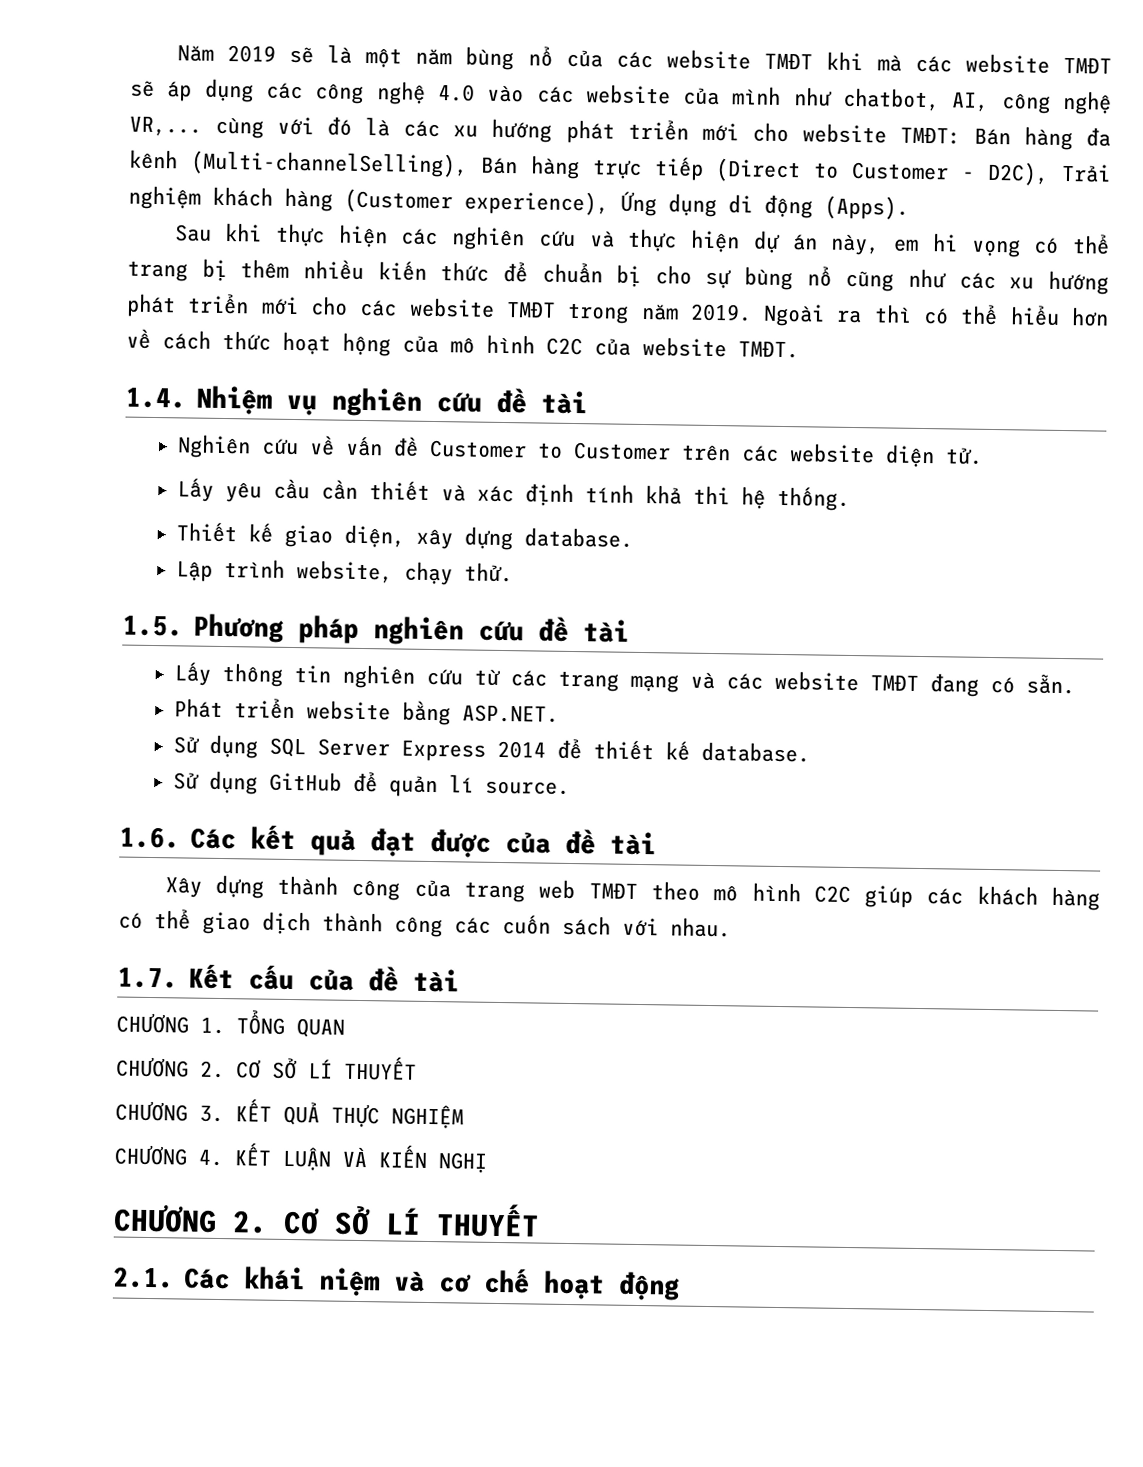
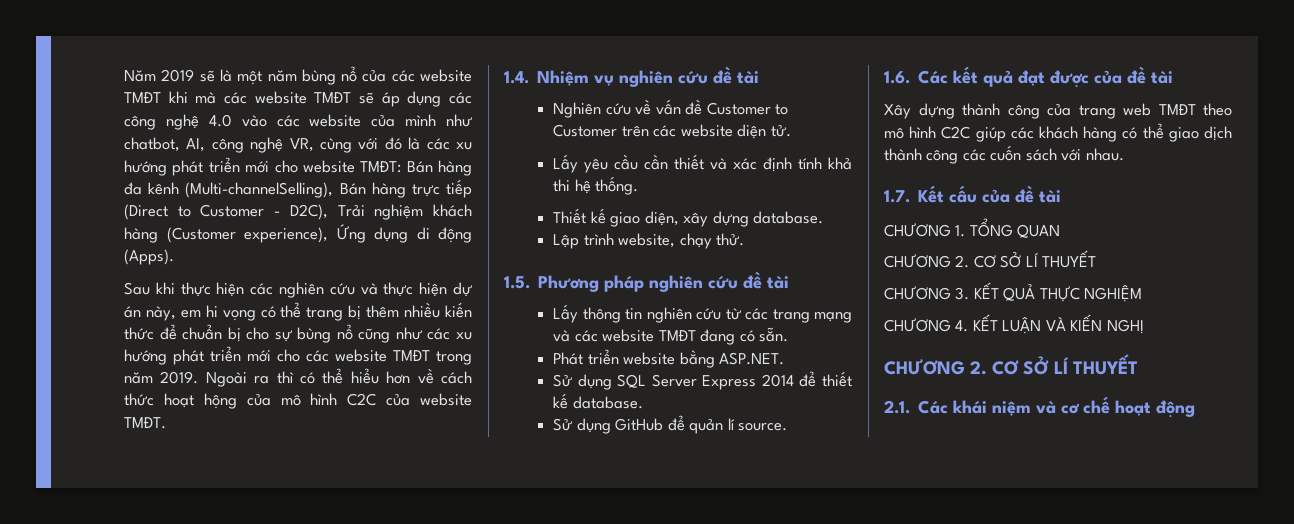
[129,115,202,137] VR,... -> [289,138,314,152] VR,

